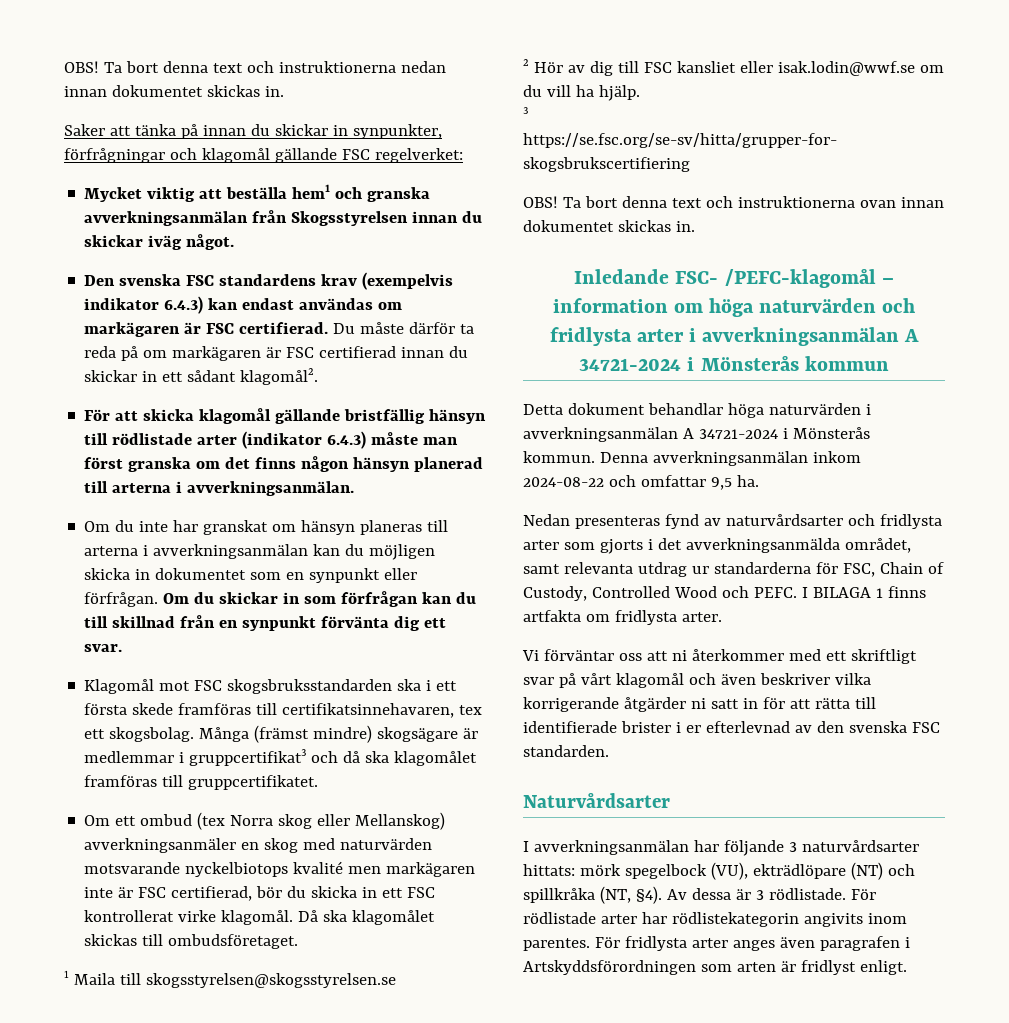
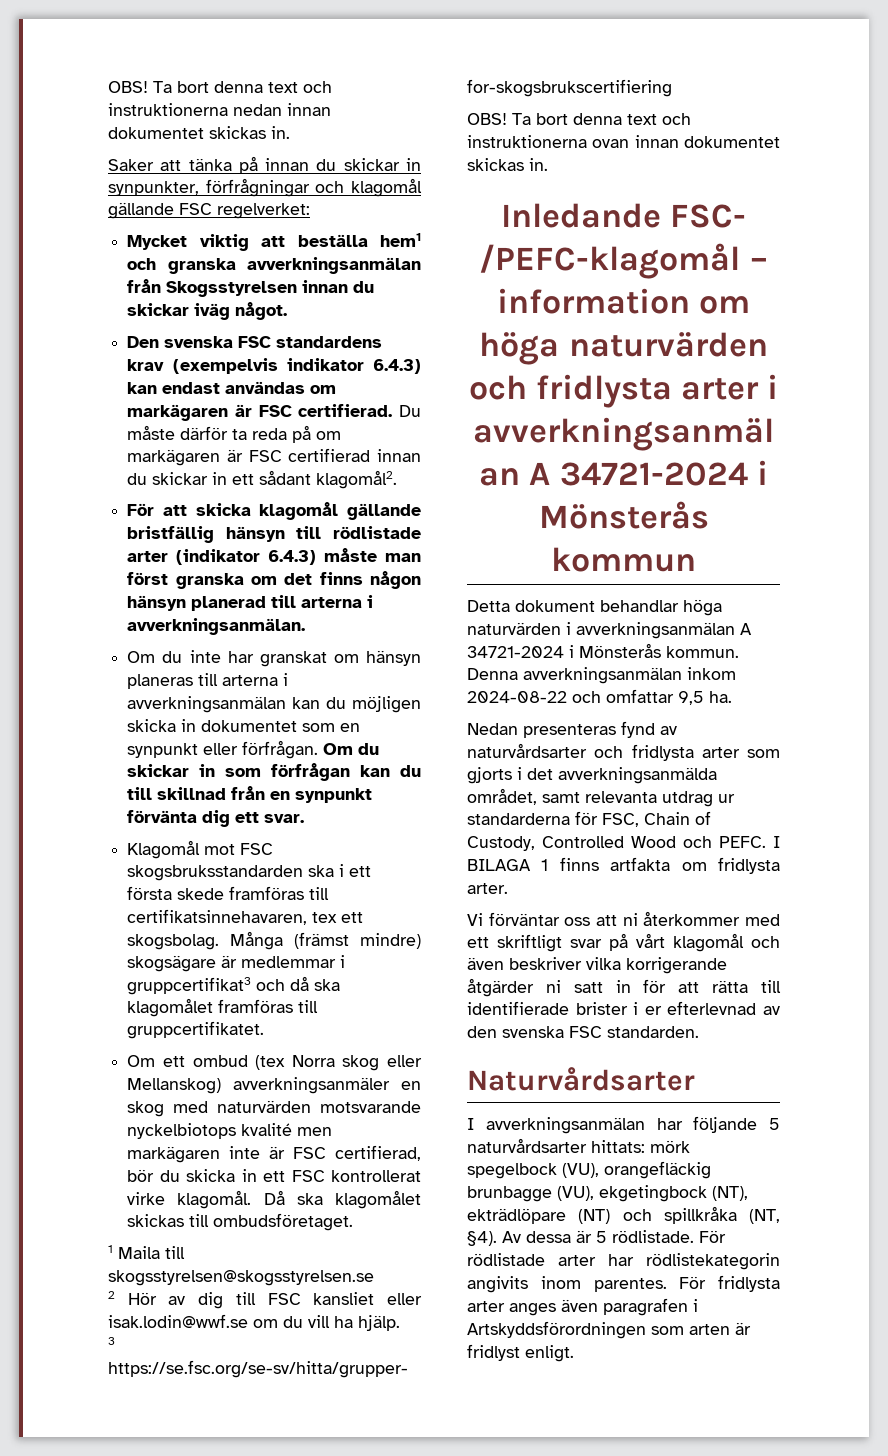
[788,842,797,852] 3 -> [769,1118,780,1130] 5
(748, 871) none -> [604,1161,711,1179] [467,1185,748,1202] orangefläckig brunbagge (VU), ekgetingbock (NT),
[755,890,764,900] 3 -> [596,1231,607,1243] 5

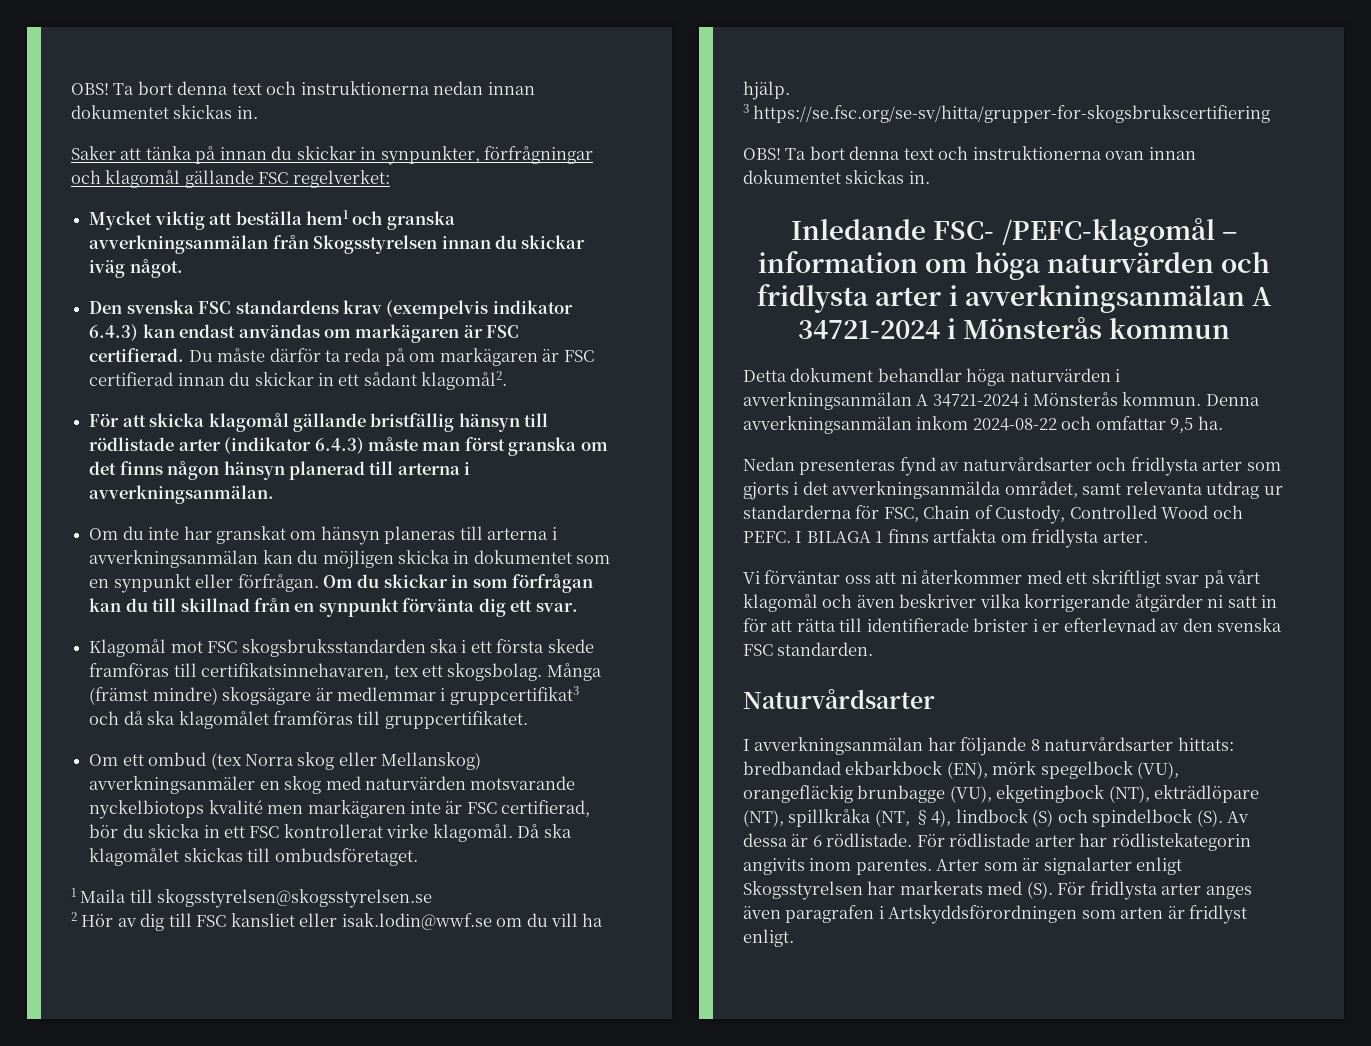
[769,1118,780,1130] 5 -> [1030,739,1040,751] 8
(645, 1146) none -> [743,761,988,779] bredbandad ekbarkbock (EN),
[578,1206,780,1224] [467,1231,497,1246] (NT) och spillkråka (NT, §4). -> [743,809,1223,827] (NT), spillkråka (NT, §4), lindbock (S) och spindelbock (S).
[596,1231,607,1243] 5 -> [812,835,822,847] 6
(667, 1285) none -> [936,857,1183,875] [743,881,1053,900] Arter som är signalarter enligt Skogsstyrelsen har markerats med (S).

